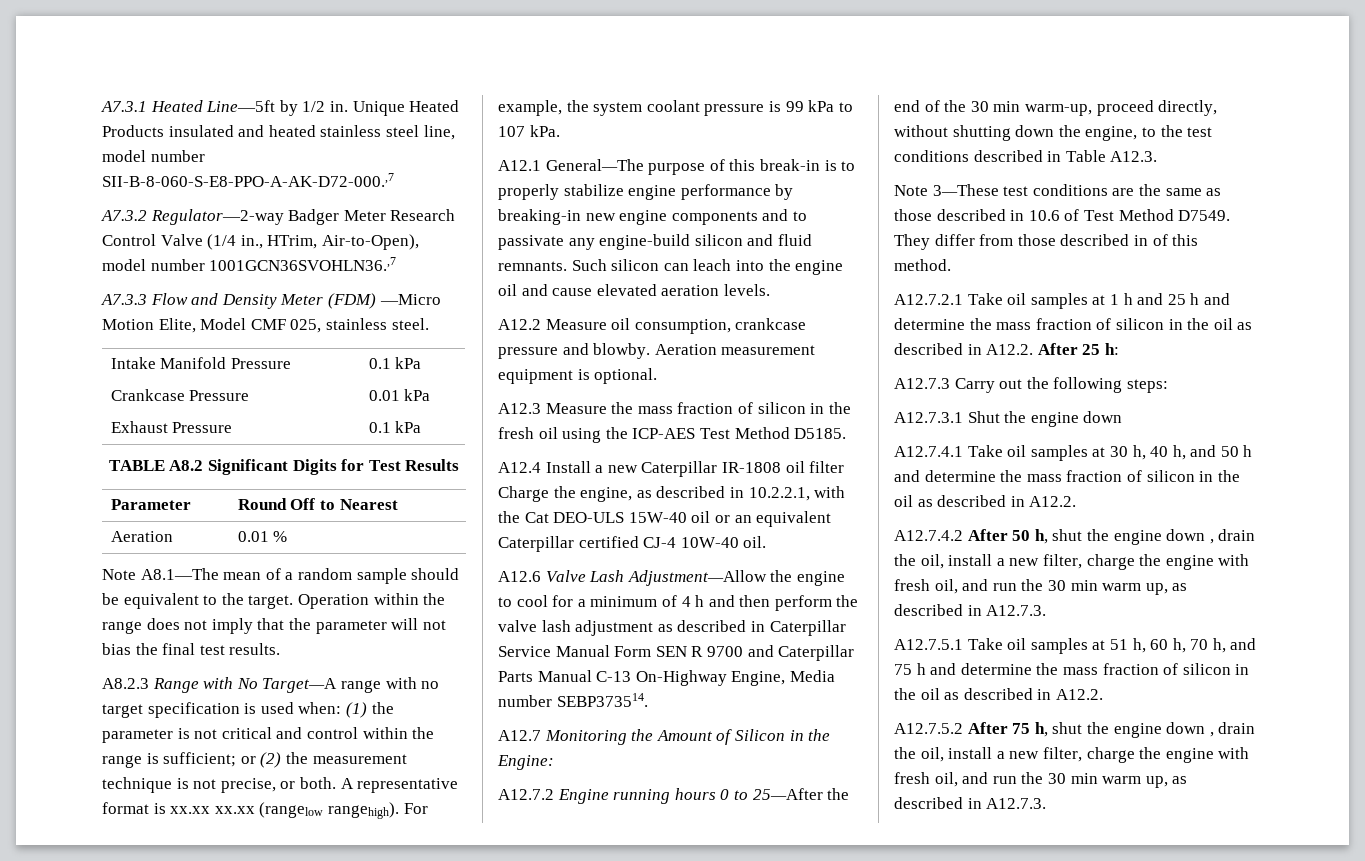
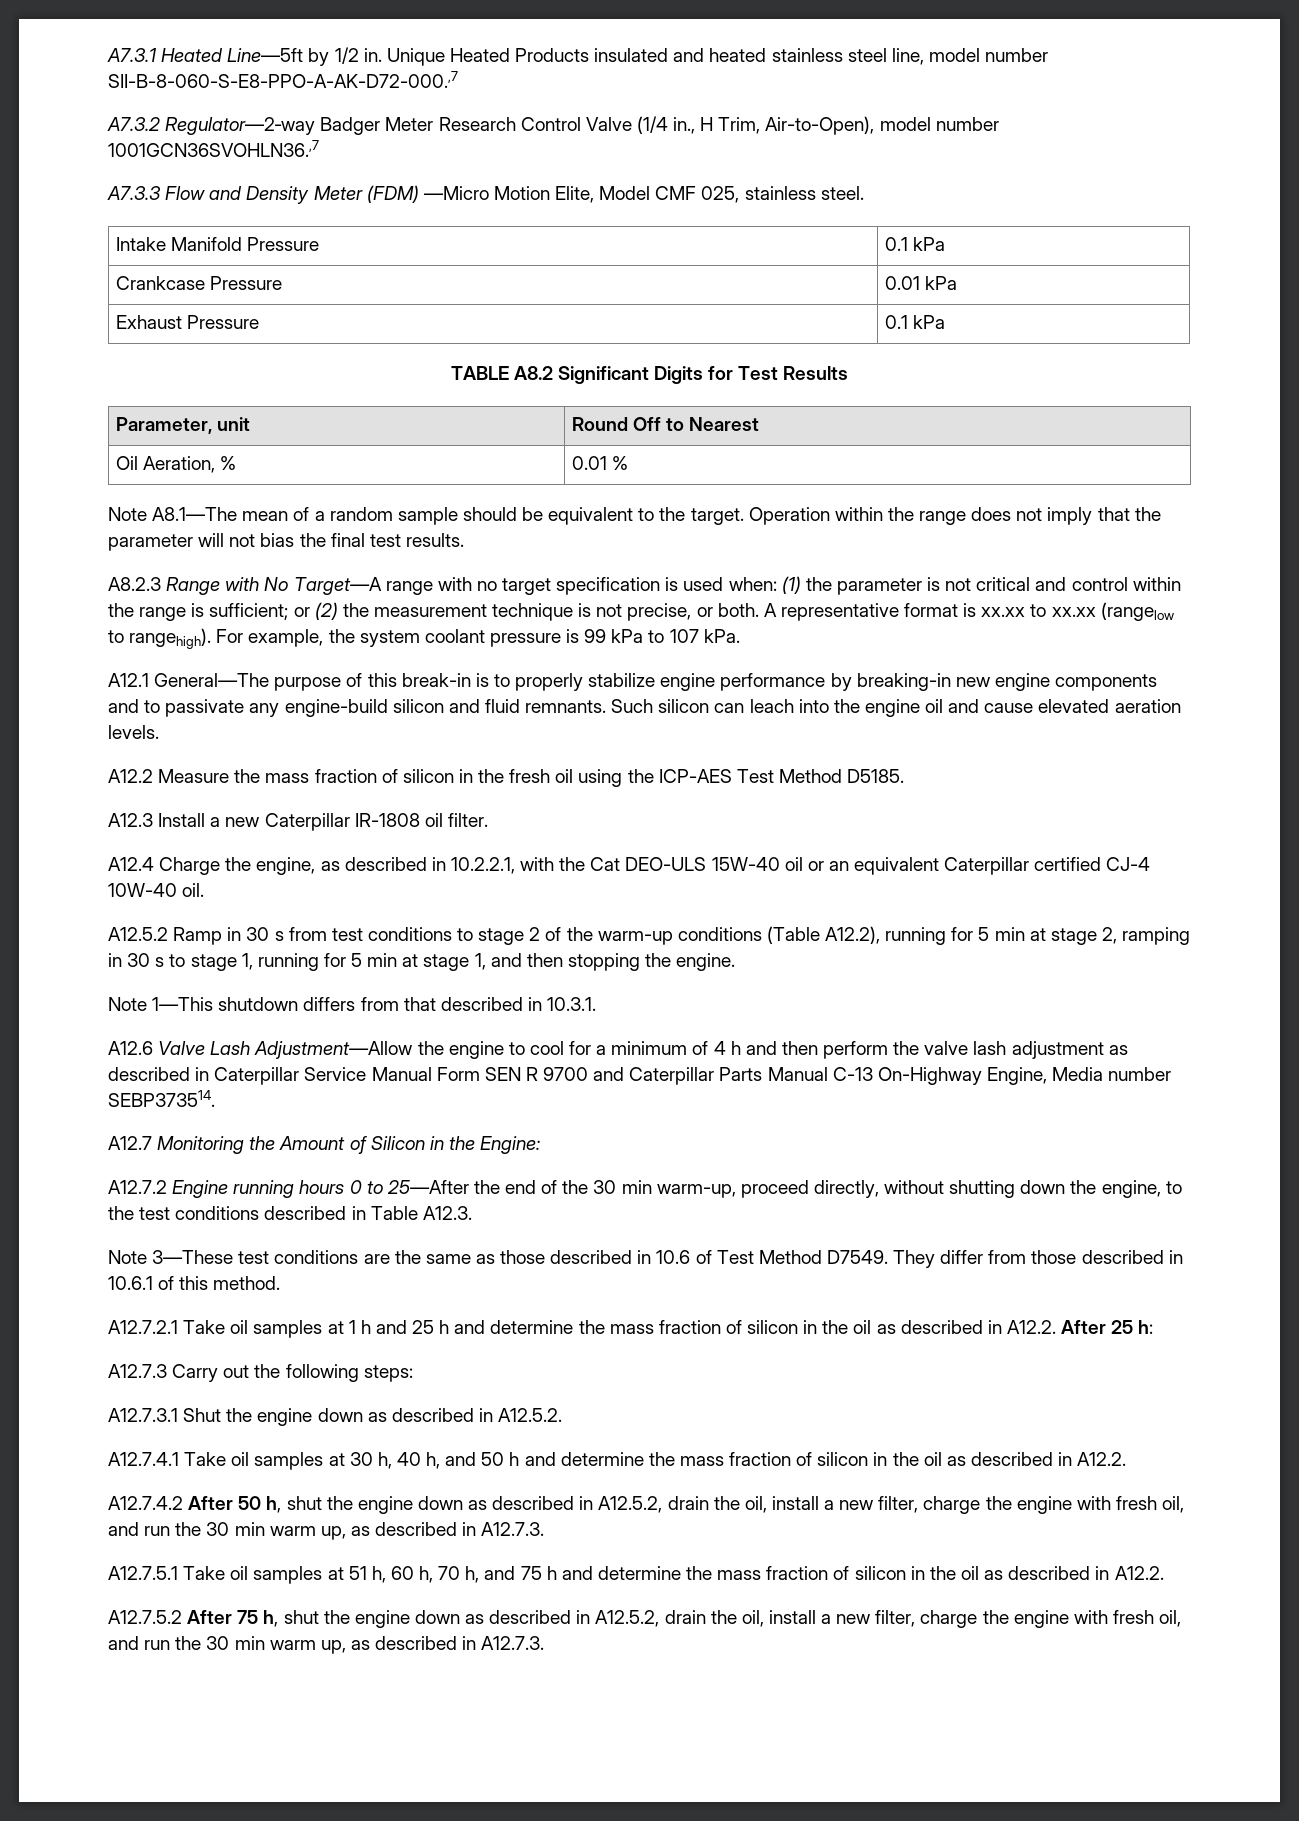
[267,235,318,249] HTrim, -> [700,117,761,134] H Trim,
[110,499,191,510] Parameter -> [115,417,251,434] Parameter, unit
[110,531,173,542] Aeration -> [115,456,237,473] Oil Aeration, %
(211, 810) none -> [1030,604,1047,617] to
(324, 810) none -> [108,630,124,643] to
[611,318,807,334] [498,343,816,359] [498,368,658,384] [498,403,607,414] oil consumption, crankcase pressure and blowby. Aeration measurement equipment is optional. // A12.3 Measure -> (230, 776) none
[498,462,541,473] A12.4 -> [108,813,153,827] A12.3
[809,461,845,473] filter -> [447,813,488,827] [108,857,154,871] filter. // A12.4
(767, 542) none -> [108,926,1191,945] [108,953,736,971] [108,997,597,1011] // A12.5.2 Ramp in 30 s from test conditions to stage 2 of the warm-up conditions (Table A12.2), running for 5 min at stage 2, ramping in 30 s to stage 1, running for 5 min at stage 1, and then stopping the engine. // Note 1—This shutdown differs from that described in 10.3.1.
(1148, 240) none -> [108,1276,153,1290] 10.6.1
(1123, 417) none -> [367,1408,563,1422] as described in A12.5.2.
[1209,539,1214,544] , -> [468,1496,663,1513] as described in A12.5.2,
[1209,732,1214,737] , -> [465,1610,660,1627] as described in A12.5.2,

